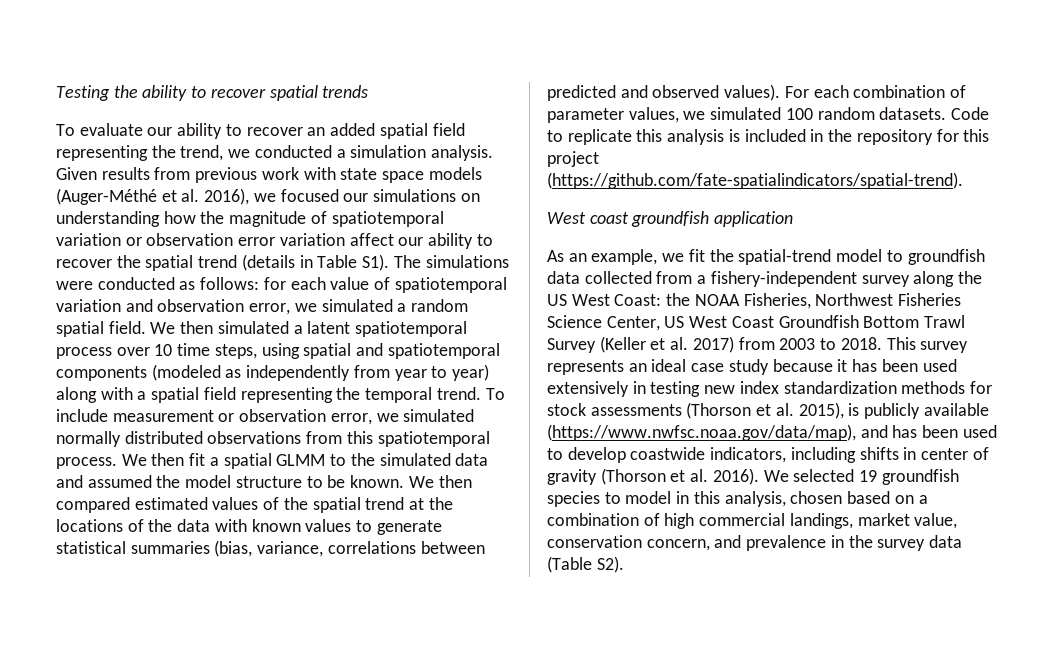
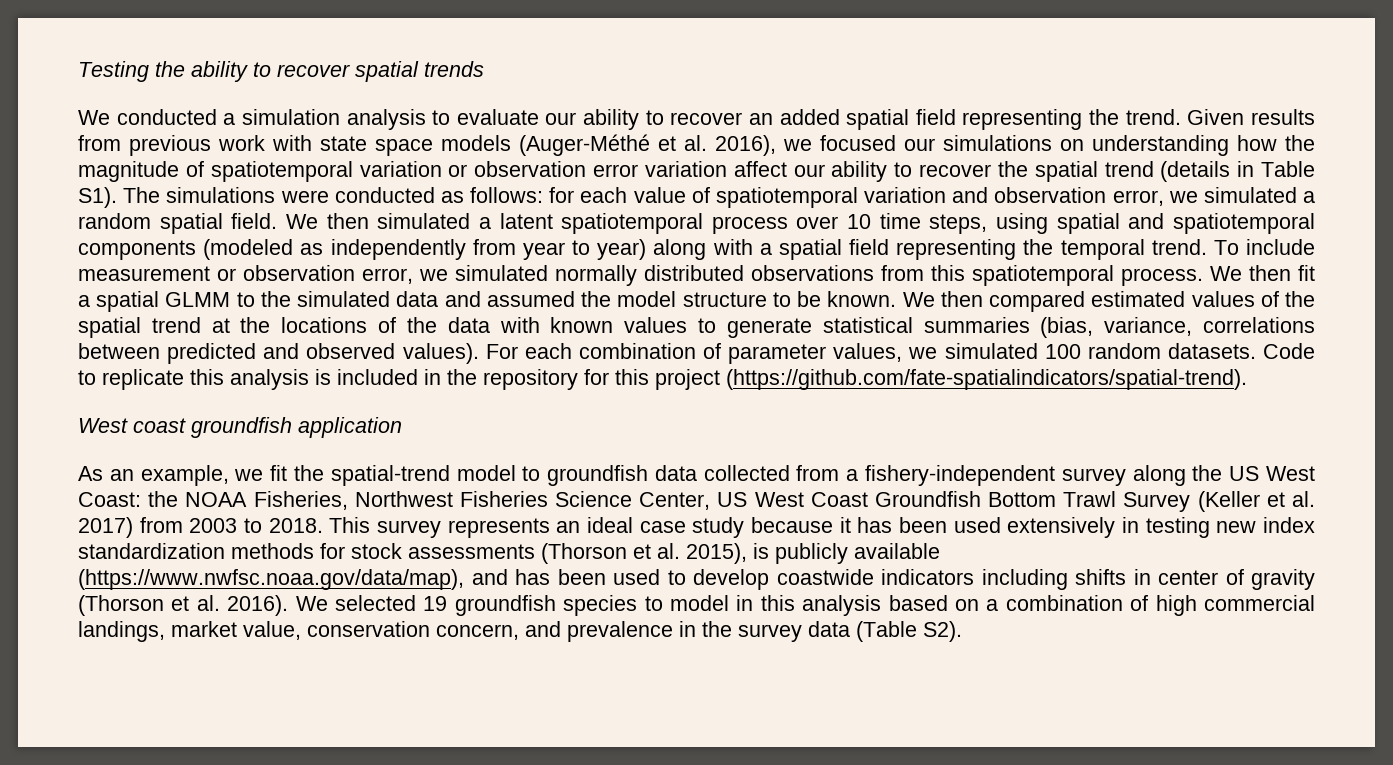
[56,124,75,136] To -> [78,109,451,130] We conducted a simulation analysis to
[180,145,494,161] trend, we conducted a simulation analysis. -> [1125,109,1181,125] trend.
[710,447,787,463] indicators, -> [881,569,974,585] indicators
[724,491,843,507] analysis, chosen -> [802,595,882,616] analysis

